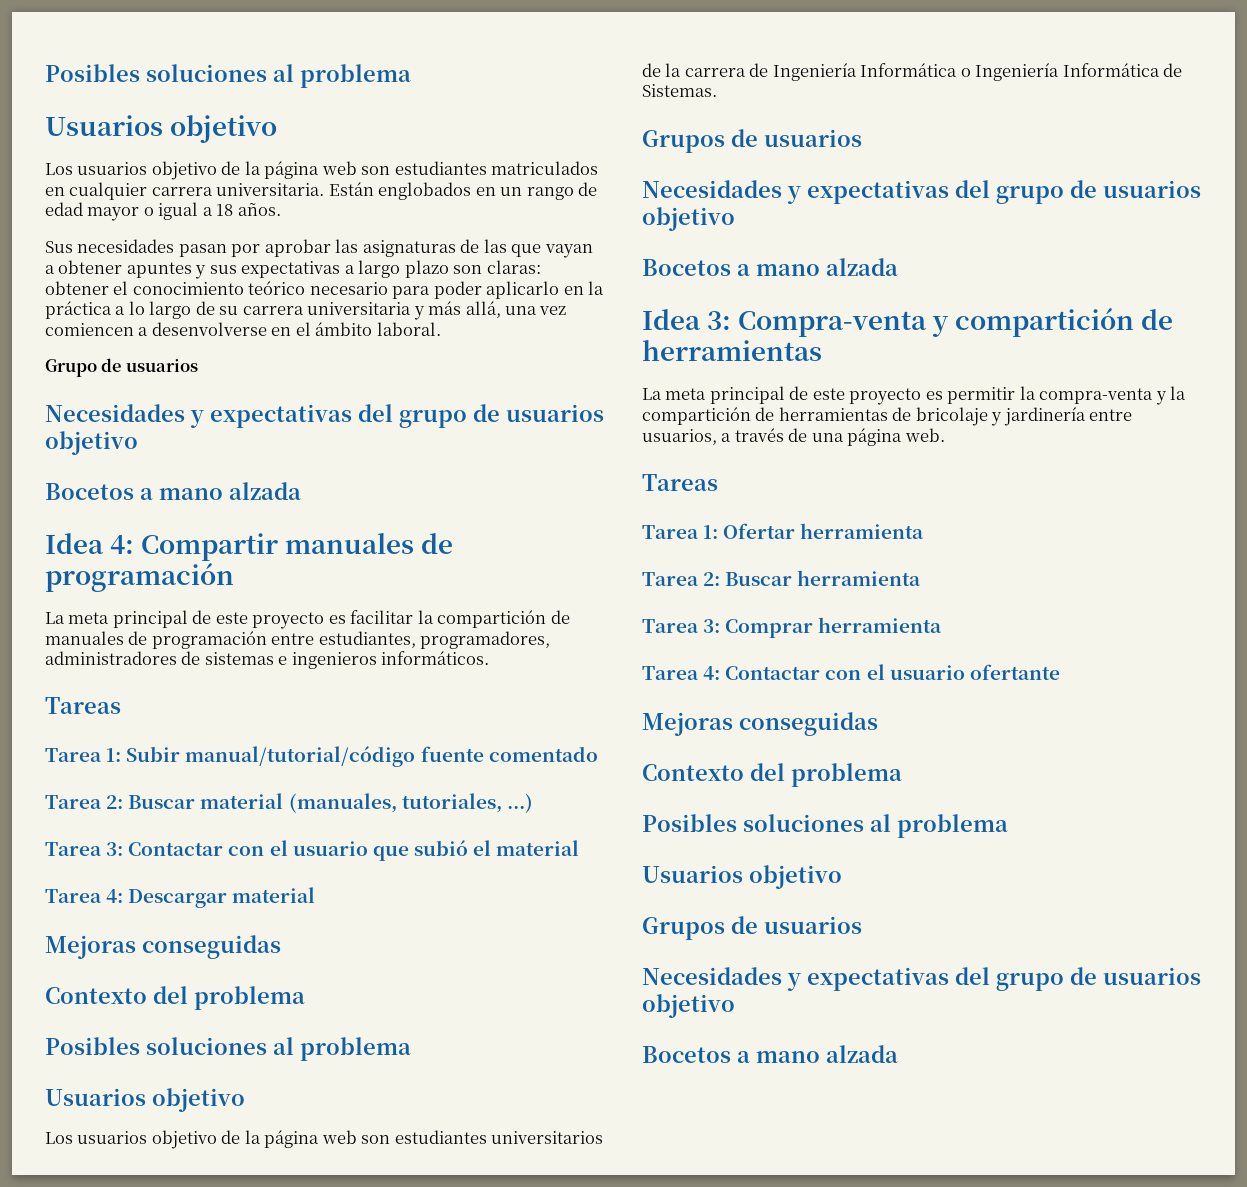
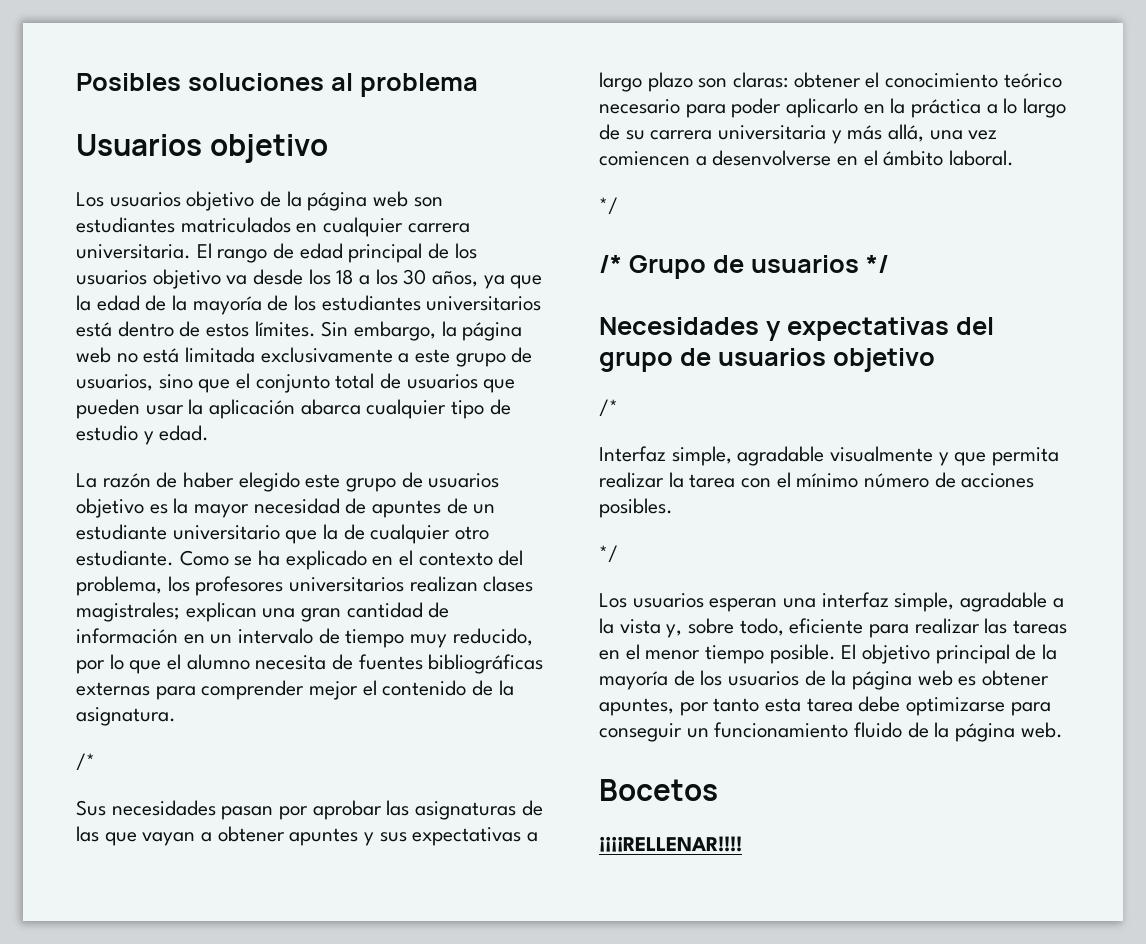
[328,182,598,200] [45,202,281,221] Están englobados en un rango de edad mayor o igual a 18 años. -> [196,243,477,263] [76,269,543,289] [76,295,542,315] [76,321,523,341] [76,347,533,367] [76,373,516,393] [76,399,511,419] [76,425,210,445] [76,472,500,492] [76,498,496,518] [76,524,490,544] [76,550,524,570] [76,576,534,596] [76,602,450,622] [76,628,533,648] [76,654,544,674] [76,680,514,700] [76,707,176,726] [76,753,95,771] El rango de edad principal de los usuarios objetivo va desde los 18 a los 30 años, ya que la edad de la mayoría de los estudiantes universitarios está dentro de estos límites. Sin embargo, la página web no está limitada exclusivamente a este grupo de usuarios, sino que el conjunto total de usuarios que pueden usar la aplicación abarca cualquier tipo de estudio y edad. // La razón de haber elegido este grupo de usuarios objetivo es la mayor necesidad de apuntes de un estudiante universitario que la de cualquier otro estudiante. Como se ha explicado en el contexto del problema, los profesores universitarios realizan clases magistrales; explican una gran cantidad de información en un intervalo de tiempo muy reducido, por lo que el alumno necesita de fuentes bibliográficas externas para comprender mejor el contenido de la asignatura. // /*
(441, 329) none -> [599,197,618,215] [599,255,622,273] */ // /*
[45,404,604,428] [45,431,138,455] [45,482,301,500] [45,533,454,561] [45,563,234,592] [45,610,570,629] [45,631,551,649] [45,651,490,669] [45,697,121,714] [45,746,598,767] [45,793,533,813] [45,840,580,861] [45,887,316,908] [45,935,281,959] [45,986,305,1010] [45,1037,411,1061] [45,1088,245,1112] [45,1130,604,1149] [642,63,1183,81] [642,84,717,97] [642,129,862,153] [642,180,1201,204] [642,207,735,231] [642,258,898,276] [642,308,1174,337] [642,340,822,361] [642,386,1187,405] [642,407,1133,426] [642,428,945,446] [642,474,718,491] [642,523,925,539] [642,570,922,586] [642,617,943,638] [642,664,1060,680] [642,712,878,736] [642,763,902,787] [642,814,1008,838] [642,865,842,889] [642,916,862,940] [642,967,1201,991] [642,994,735,1018] [642,1045,898,1063] // Necesidades y expectativas del grupo de usuarios objetivo // Bocetos a mano alzada // Idea 4: Compartir manuales de programación // La meta principal de este proyecto es facilitar la compartición de manuales de programación entre estudiantes, programadores, administradores de sistemas e ingenieros informáticos. // Tareas // Tarea 1: Subir manual/tutorial/código fuente comentado // Tarea 2: Buscar material (manuales, tutoriales, ...) // Tarea 3: Contactar con el usuario que subió el material // Tarea 4: Descargar material // Mejoras conseguidas // Contexto del problema // Posibles soluciones al problema // Usuarios objetivo // Los usuarios objetivo de la página web son estudiantes universitarios de la carrera de Ingeniería Informática o Ingeniería Informática de Sistemas. // Grupos de usuarios // Necesidades y expectativas del grupo de usuarios objetivo // Bocetos a mano alzada // Idea 3: Compra-venta y compartición de herramientas // La meta principal de este proyecto es permitir la compra-venta y la compartición de herramientas de bricolaje y jardinería entre usuarios, a través de una página web. // Tareas // Tarea 1: Ofertar herramienta // Tarea 2: Buscar herramienta // Tarea 3: Comprar herramienta // Tarea 4: Contactar con el usuario ofertante // Mejoras conseguidas // Contexto del problema // Posibles soluciones al problema // Usuarios objetivo // Grupos de usuarios // Necesidades y expectativas del grupo de usuarios objetivo // Bocetos a mano alzada -> [865,255,889,273] [599,317,994,341] [599,348,935,372] [599,399,618,417] [599,446,1060,466] [599,472,1035,488] [599,498,673,518] [599,545,618,563] [599,592,1064,612] [599,618,1068,638] [599,644,1058,664] [599,670,1050,690] [599,696,1051,716] [599,722,1063,742] [599,779,718,801] [599,836,742,852] */ // Necesidades y expectativas del grupo de usuarios objetivo // /* // Interfaz simple, agradable visualmente y que permita realizar la tarea con el mínimo número de acciones posibles. // */ // Los usuarios esperan una interfaz simple, agradable a la vista y, sobre todo, eficiente para realizar las tareas en el menor tiempo posible. El objetivo principal de la mayoría de los usuarios de la página web es obtener apuntes, por tanto esta tarea debe optimizarse para conseguir un funcionamiento fluido de la página web. // Bocetos // ¡¡¡¡RELLENAR!!!!

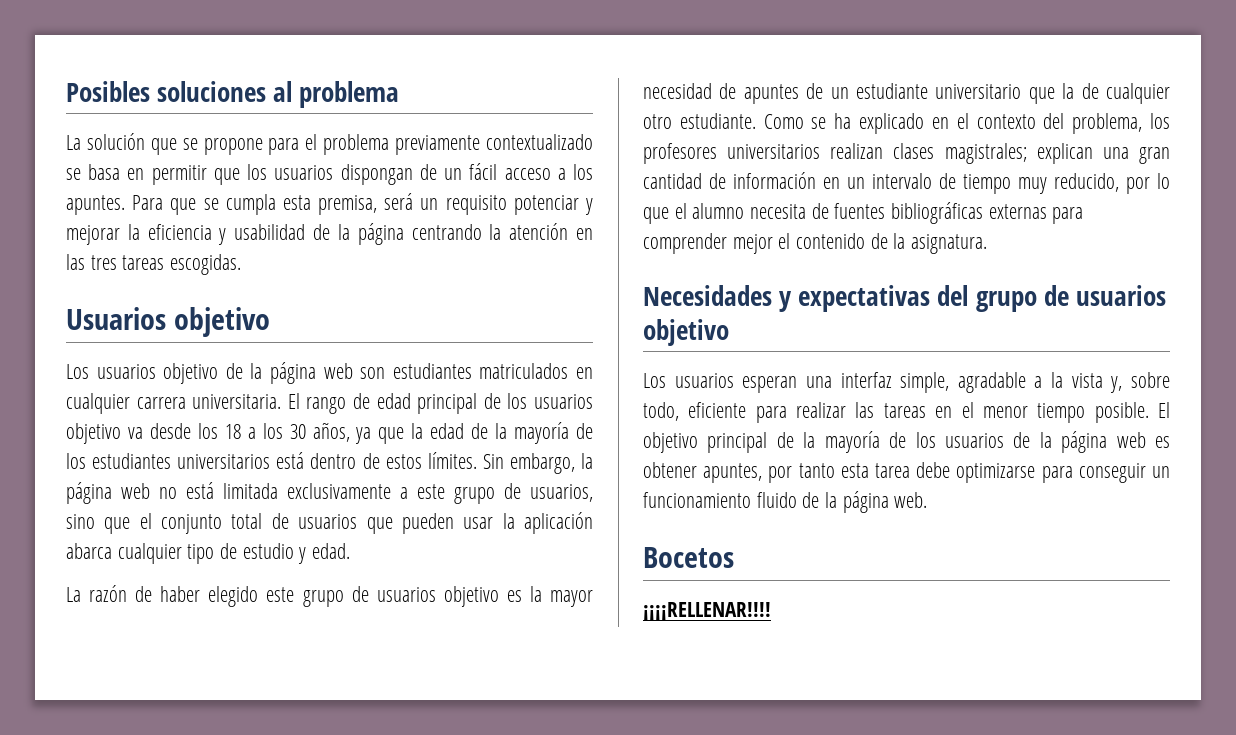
(478, 85) none -> [66,133,593,155] [66,163,593,185] [66,193,593,215] [66,223,593,245] [66,254,242,275] // La solución que se propone para el problema previamente contextualizado se basa en permitir que los usuarios dispongan de un fácil acceso a los apuntes. Para que se cumpla esta premisa, será un requisito potenciar y mejorar la eficiencia y usabilidad de la página centrando la atención en las tres tareas escogidas.
[76,753,95,771] [76,800,543,820] [76,826,539,846] [599,72,1062,92] [599,98,1067,118] [599,124,998,144] [599,150,1015,166] [599,197,618,215] [599,255,889,279] // /* // Sus necesidades pasan por aprobar las asignaturas de las que vayan a obtener apuntes y sus expectativas a largo plazo son claras: obtener el conocimiento teórico necesario para poder aplicarlo en la práctica a lo largo de su carrera universitaria y más allá, una vez comiencen a desenvolverse en el ámbito laboral. // */ // /* Grupo de usuarios */ -> (988, 244) none
[599,399,618,417] [599,446,1060,466] [599,472,1035,488] [599,498,673,518] [599,545,618,563] // /* // Interfaz simple, agradable visualmente y que permita realizar la tarea con el mínimo número de acciones posibles. // */ -> (729, 332) none

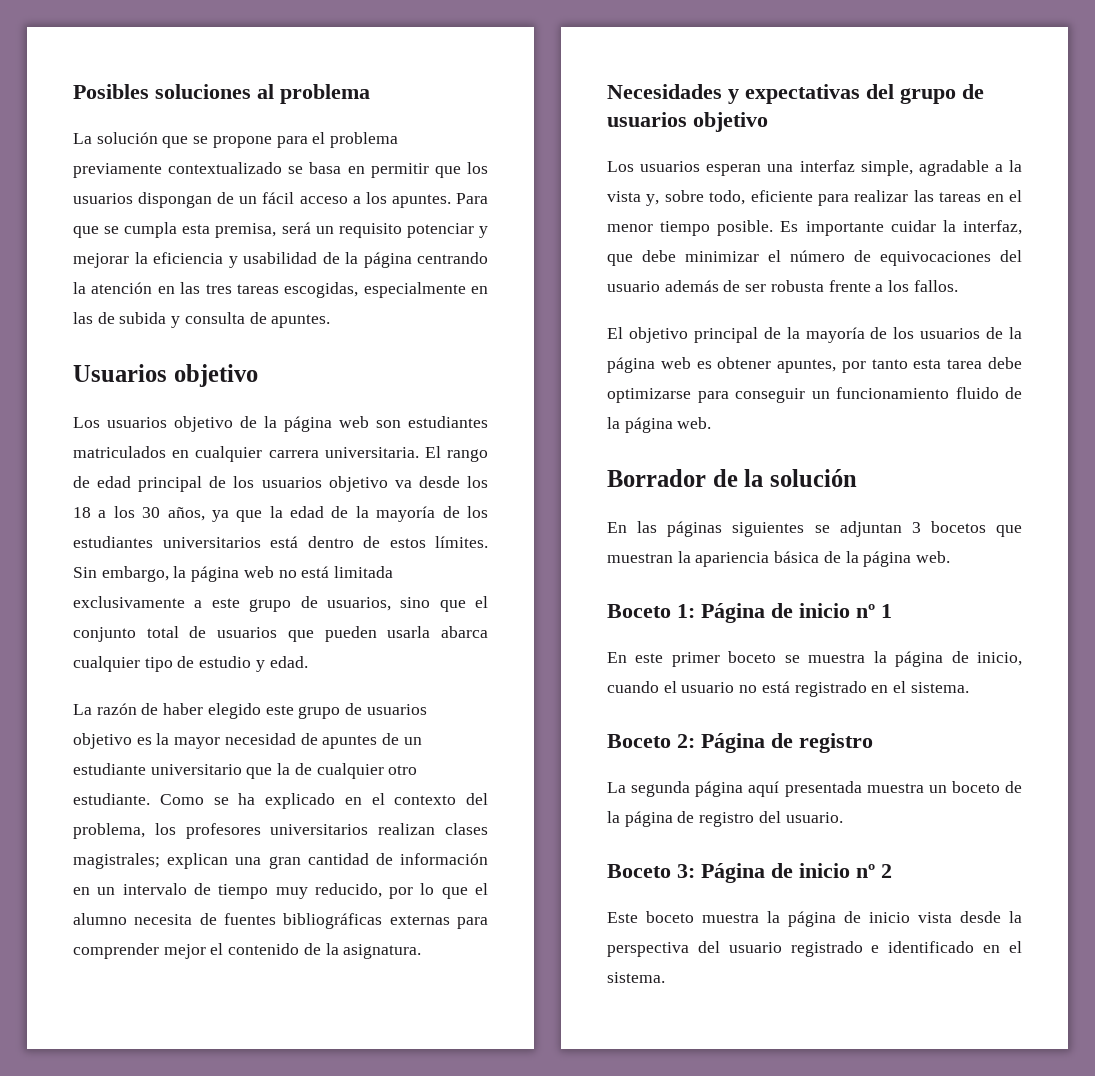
[170,254,242,275] escogidas. -> [284,282,488,298] [73,312,331,328] escogidas, especialmente en las de subida y consulta de apuntes.
[463,512,593,534] usar la aplicación -> [387,626,431,638] usarla
(1149, 412) none -> [780,220,1022,236] [607,250,1022,266] [607,280,958,292] Es importante cuidar la interfaz, que debe minimizar el número de equivocaciones del usuario además de ser robusta frente a los fallos. //
[643,547,734,568] [643,602,771,621] Bocetos // ¡¡¡¡RELLENAR!!!! -> [607,469,857,487] [607,521,1022,537] [607,551,951,567] [607,603,892,623] [607,651,1022,667] [607,681,969,697] [607,733,873,753] [607,781,1022,797] [607,811,843,827] [607,863,892,883] [607,911,1022,927] [607,941,1022,957] [607,972,665,983] Borrador de la solución // En las páginas siguientes se adjuntan 3 bocetos que muestran la apariencia básica de la página web. // Boceto 1: Página de inicio nº 1 // En este primer boceto se muestra la página de inicio, cuando el usuario no está registrado en el sistema. // Boceto 2: Página de registro // La segunda página aquí presentada muestra un boceto de la página de registro del usuario. // Boceto 3: Página de inicio nº 2 // Este boceto muestra la página de inicio vista desde la perspectiva del usuario registrado e identificado en el sistema.

